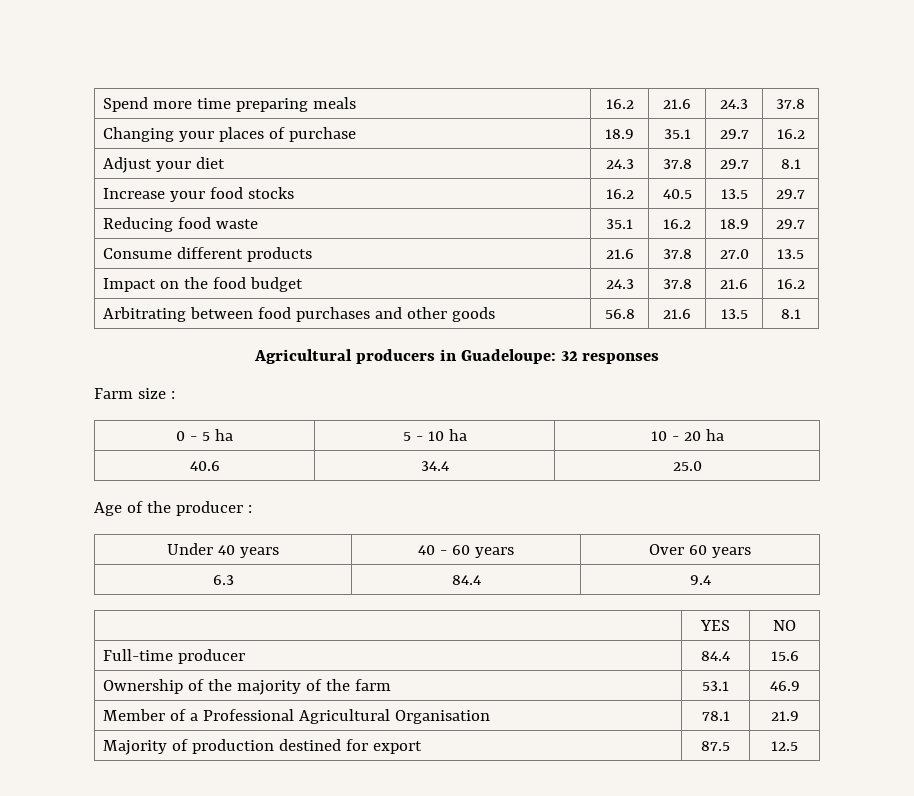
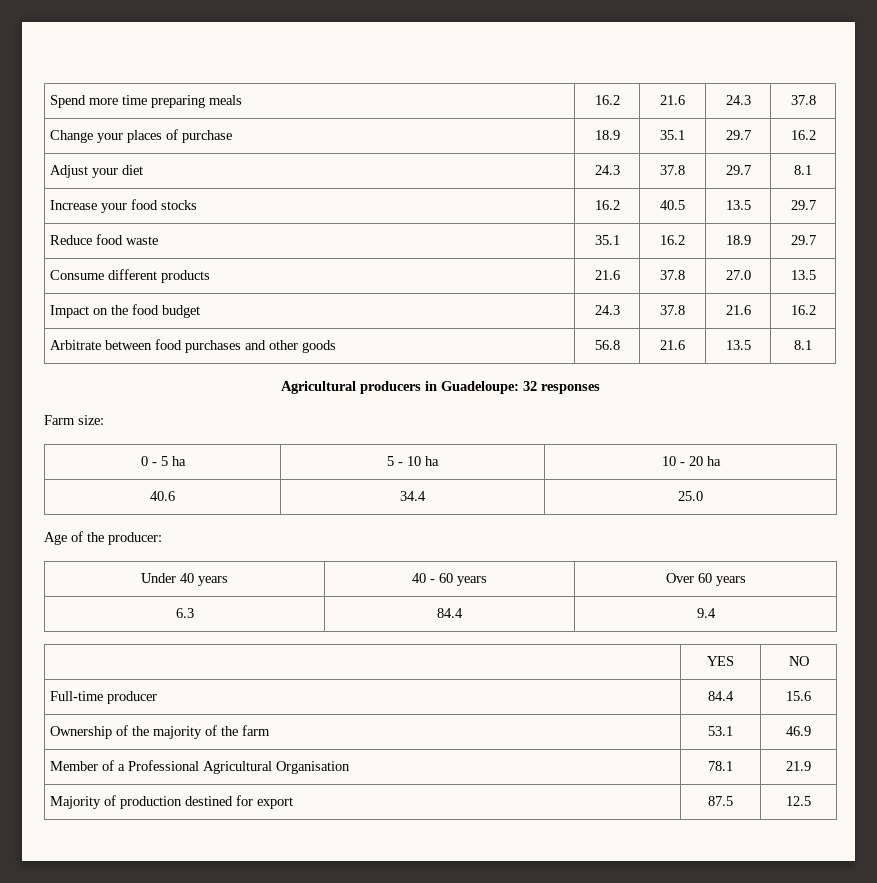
[103,127,175,142] Changing -> [49,130,93,143] Change
[103,217,174,232] Reducing -> [49,235,92,245] Reduce
[103,307,187,322] Arbitrating -> [49,340,101,350] Arbitrate
[137,388,175,399] size : -> [78,415,104,425] size:
[175,501,252,516] producer : -> [108,532,162,545] producer:

